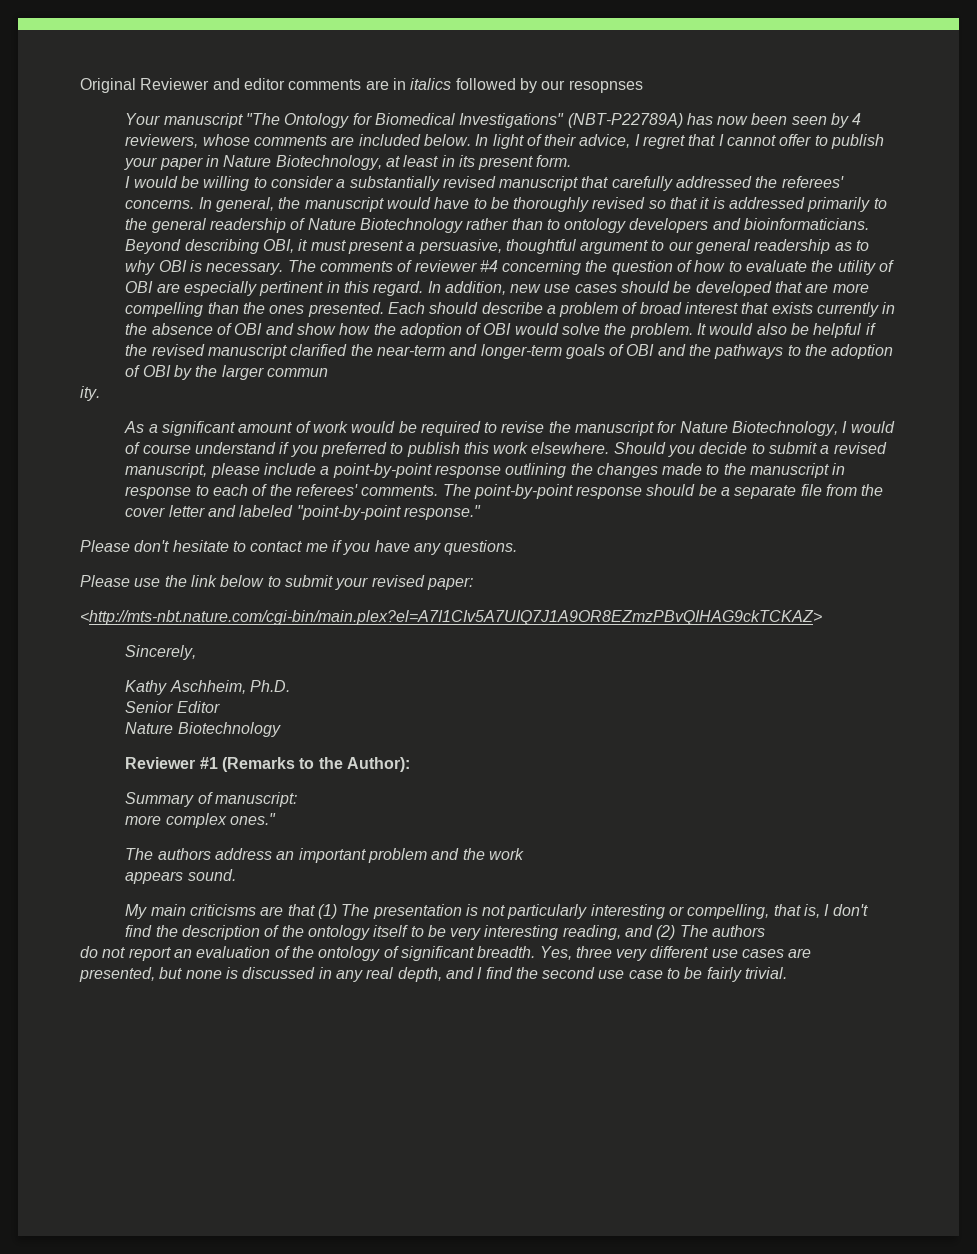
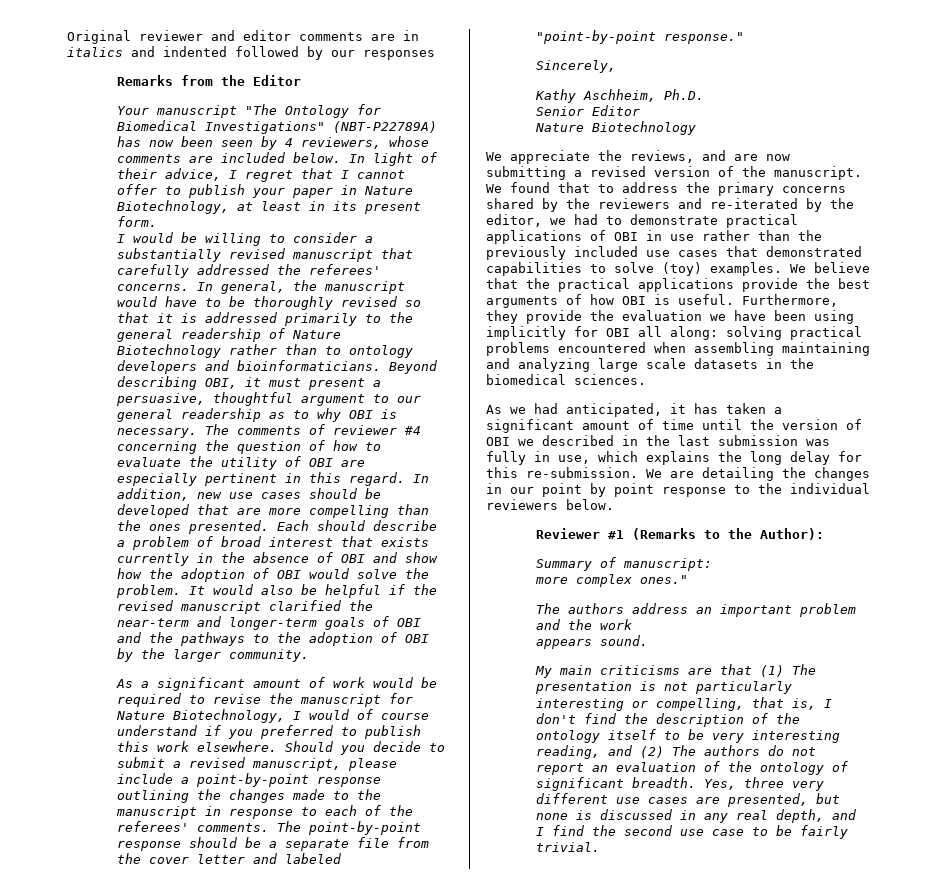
[140,78,210,90] Reviewer -> [139,30,203,41] reviewer
(452, 84) none -> [131,46,227,57] and indented
[568,80,643,93] resopnses -> [363,50,435,60] [116,75,301,86] responses // Remarks from the Editor
[266,368,328,377] [80,386,100,401] commun // ity. -> [228,649,309,662] community.
[80,540,518,555] [80,575,473,590] [80,610,822,625] // Please don't hesitate to contact me if you have any questions. // Please use the link below to submit your revised paper: // <http://mts-nbt.nature.com/cgi-bin/main.plex?el=A7I1CIv5A7UIQ7J1A9OR8EZmzPBvQIHAG9ckTCKAZ> -> (744, 38) none
(281, 729) none -> [486,150,790,164] [486,166,862,180] [486,182,846,196] [486,198,854,212] [486,214,798,228] [486,230,822,244] [486,246,862,260] [486,262,870,276] [486,278,870,292] [486,294,838,308] [486,310,854,324] [486,326,862,340] [486,342,870,356] [486,358,814,372] [486,374,646,385] [486,403,782,417] [486,419,862,433] [486,435,830,446] [486,451,862,465] [486,467,870,481] [486,483,870,497] [486,499,614,510] // We appreciate the reviews, and are now submitting a revised version of the manuscript. We found that to address the primary concerns shared by the reviewers and re-iterated by the editor, we had to demonstrate practical applications of OBI in use rather than the previously included use cases that demonstrated capabilities to solve (toy) examples. We believe that the practical applications provide the best arguments of how OBI is useful. Furthermore, they provide the evaluation we have been using implicitly for OBI all along: solving practical problems encountered when assembling maintaining and analyzing large scale datasets in the biomedical sciences. // As we had anticipated, it has taken a significant amount of time until the version of OBI we described in the last submission was fully in use, which explains the long delay for this re-submission. We are detailing the changes in our point by point response to the individual reviewers below.
(766, 931) // -> (760, 750) none
(812, 953) // -> (720, 800) none

